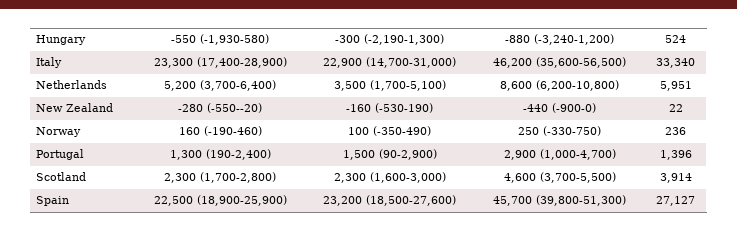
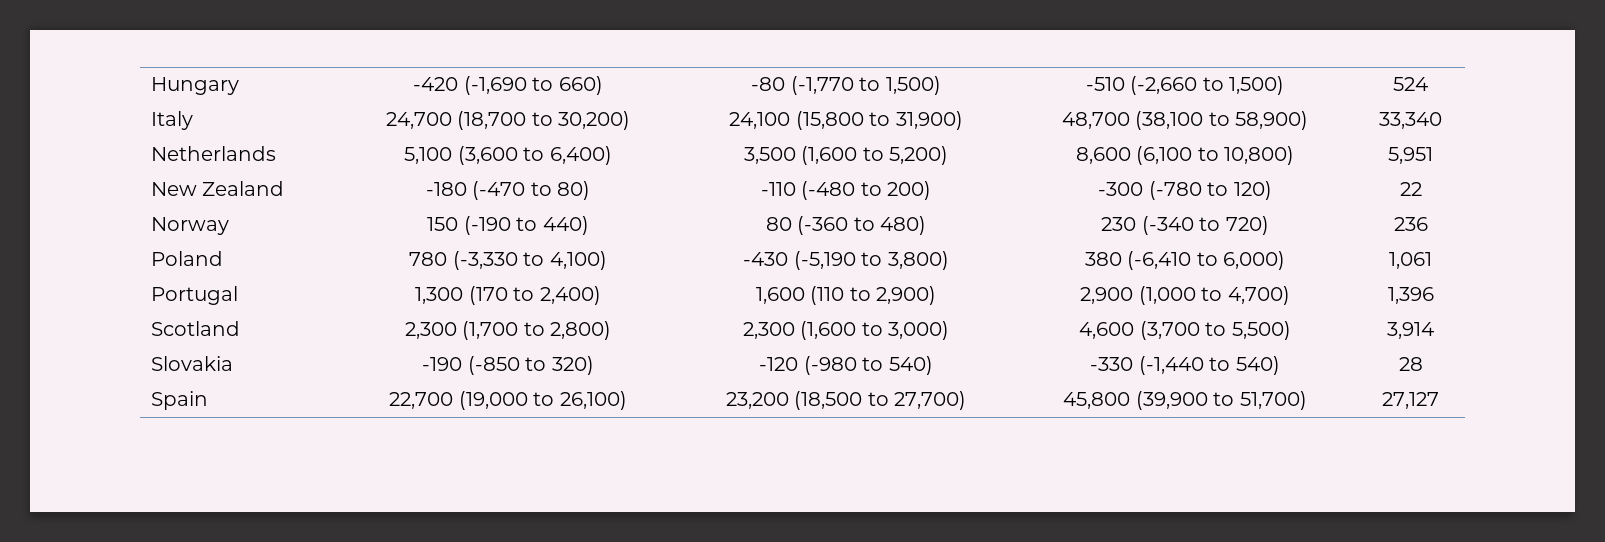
[170,34,269,45] [335,34,444,45] [505,34,614,45] [665,35,686,43] [36,57,63,68] [153,57,287,68] [323,57,456,68] [493,57,626,68] [656,58,695,68] [36,80,108,89] [164,80,276,91] [333,80,446,91] [500,80,619,91] [659,81,692,91] [36,103,114,112] [177,103,262,113] [346,103,433,113] [523,103,596,113] [668,104,683,112] [36,127,82,137] [178,126,262,136] [348,126,431,136] [518,126,601,136] [665,127,686,135] [36,149,85,160] [169,149,271,160] [342,149,437,160] [503,149,616,160] [659,150,692,160] [36,172,87,181] [164,172,276,183] [333,172,446,183] [503,172,616,183] [659,173,692,183] [36,196,70,206] [153,195,287,206] [323,195,456,206] [493,195,626,206] -550 (-1,930-580) | -300 (-2,190-1,300) | -880 (-3,240-1,200) | 524 // Italy | 23,300 (17,400-28,900) | 22,900 (14,700-31,000) | 46,200 (35,600-56,500) | 33,340 // Netherlands | 5,200 (3,700-6,400) | 3,500 (1,700-5,100) | 8,600 (6,200-10,800) | 5,951 // New Zealand | -280 (-550--20) | -160 (-530-190) | -440 (-900-0) | 22 // Norway | 160 (-190-460) | 100 (-350-490) | 250 (-330-750) | 236 // Portugal | 1,300 (190-2,400) | 1,500 (90-2,900) | 2,900 (1,000-4,700) | 1,396 // Scotland | 2,300 (1,700-2,800) | 2,300 (1,600-3,000) | 4,600 (3,700-5,500) | 3,914 // Spain | 22,500 (18,900-25,900) | 23,200 (18,500-27,600) | 45,700 (39,800-51,300) -> [413,76,603,95] [751,76,941,95] [1085,76,1285,95] [1393,77,1428,91] [150,111,193,130] [385,111,631,130] [729,111,963,130] [1061,111,1309,130] [1379,112,1442,129] [150,146,276,161] [404,146,612,165] [743,146,949,165] [1075,146,1295,165] [1388,147,1433,164] [150,181,285,196] [425,181,591,200] [760,181,932,200] [1098,181,1272,200] [1399,182,1422,196] [150,217,229,235] [427,216,589,235] [765,216,927,235] [1101,216,1269,235] [1393,217,1428,231] [150,251,223,266] [409,251,607,270] [743,251,949,270] [1084,251,1286,270] [1389,252,1432,269] [150,286,238,305] [415,286,601,305] [755,286,937,305] [1080,286,1290,305] [1387,287,1434,304] [150,321,240,336] [404,321,612,340] [742,321,950,340] [1079,321,1291,340] [1387,322,1434,339] [150,356,233,371] [422,356,594,375] [759,356,933,375] [1090,356,1280,375] [1398,357,1423,371] [150,391,208,410] [389,391,627,410] [725,391,967,410] [1063,391,1307,410] -420 (-1,690 to 660) | -80 (-1,770 to 1,500) | -510 (-2,660 to 1,500) | 524 // Italy | 24,700 (18,700 to 30,200) | 24,100 (15,800 to 31,900) | 48,700 (38,100 to 58,900) | 33,340 // Netherlands | 5,100 (3,600 to 6,400) | 3,500 (1,600 to 5,200) | 8,600 (6,100 to 10,800) | 5,951 // New Zealand | -180 (-470 to 80) | -110 (-480 to 200) | -300 (-780 to 120) | 22 // Norway | 150 (-190 to 440) | 80 (-360 to 480) | 230 (-340 to 720) | 236 // Poland | 780 (-3,330 to 4,100) | -430 (-5,190 to 3,800) | 380 (-6,410 to 6,000) | 1,061 // Portugal | 1,300 (170 to 2,400) | 1,600 (110 to 2,900) | 2,900 (1,000 to 4,700) | 1,396 // Scotland | 2,300 (1,700 to 2,800) | 2,300 (1,600 to 3,000) | 4,600 (3,700 to 5,500) | 3,914 // Slovakia | -190 (-850 to 320) | -120 (-980 to 540) | -330 (-1,440 to 540) | 28 // Spain | 22,700 (19,000 to 26,100) | 23,200 (18,500 to 27,700) | 45,800 (39,900 to 51,700)

